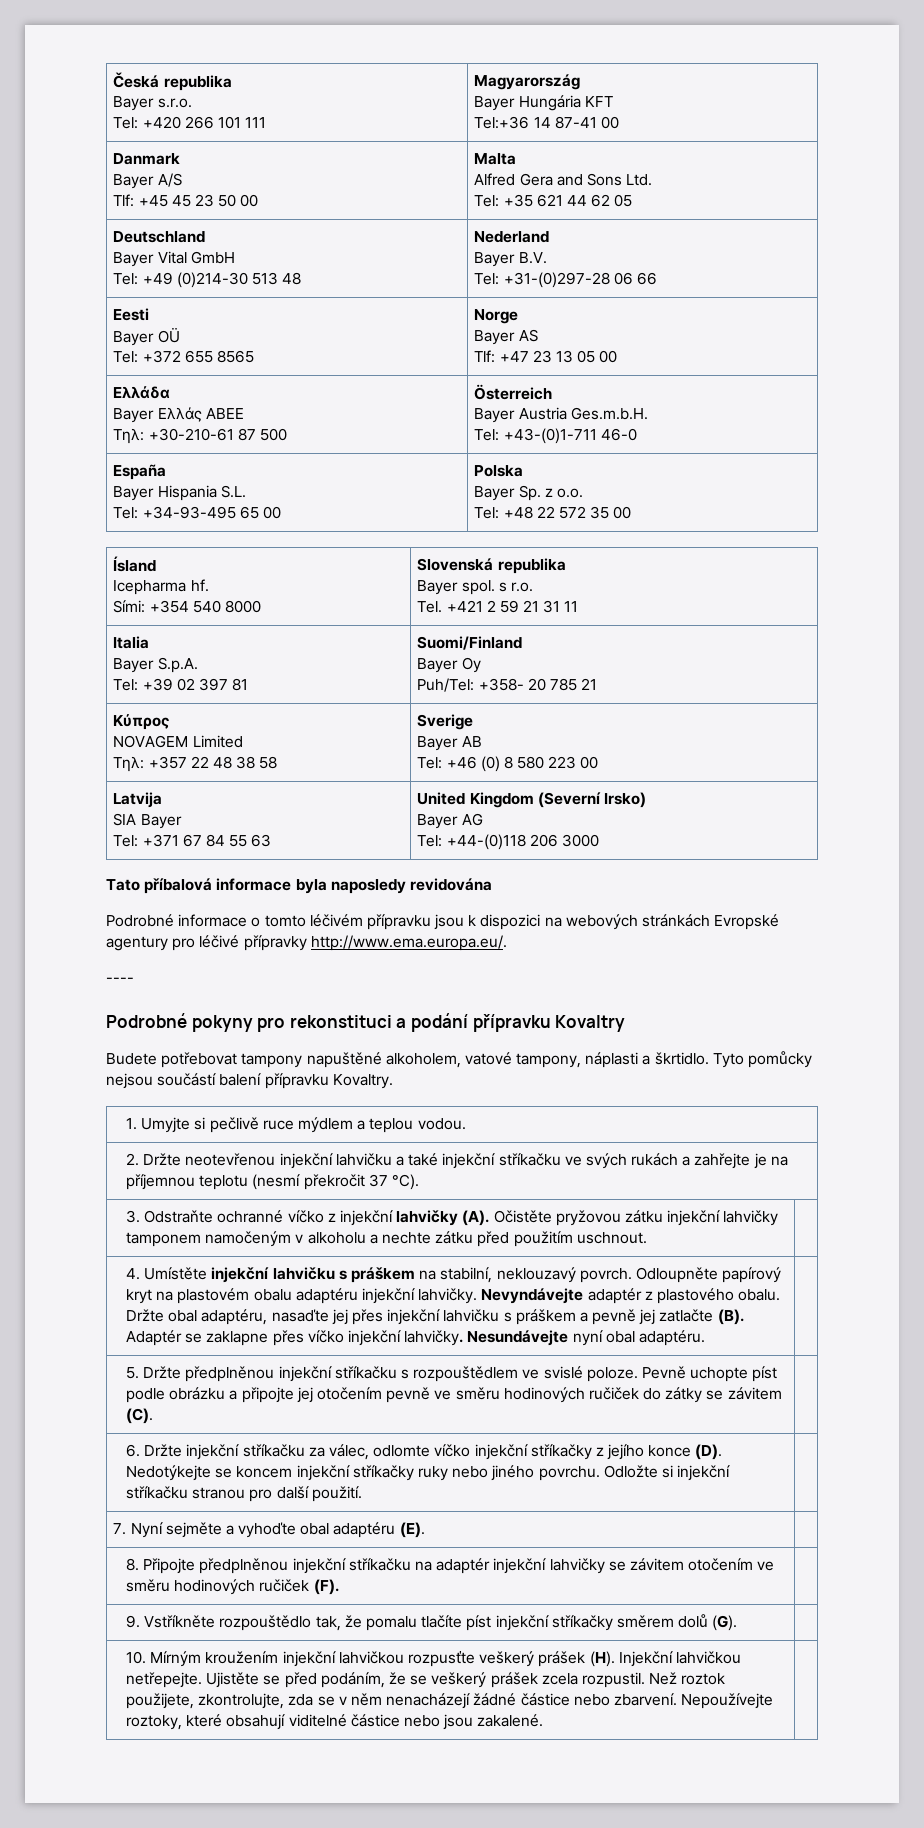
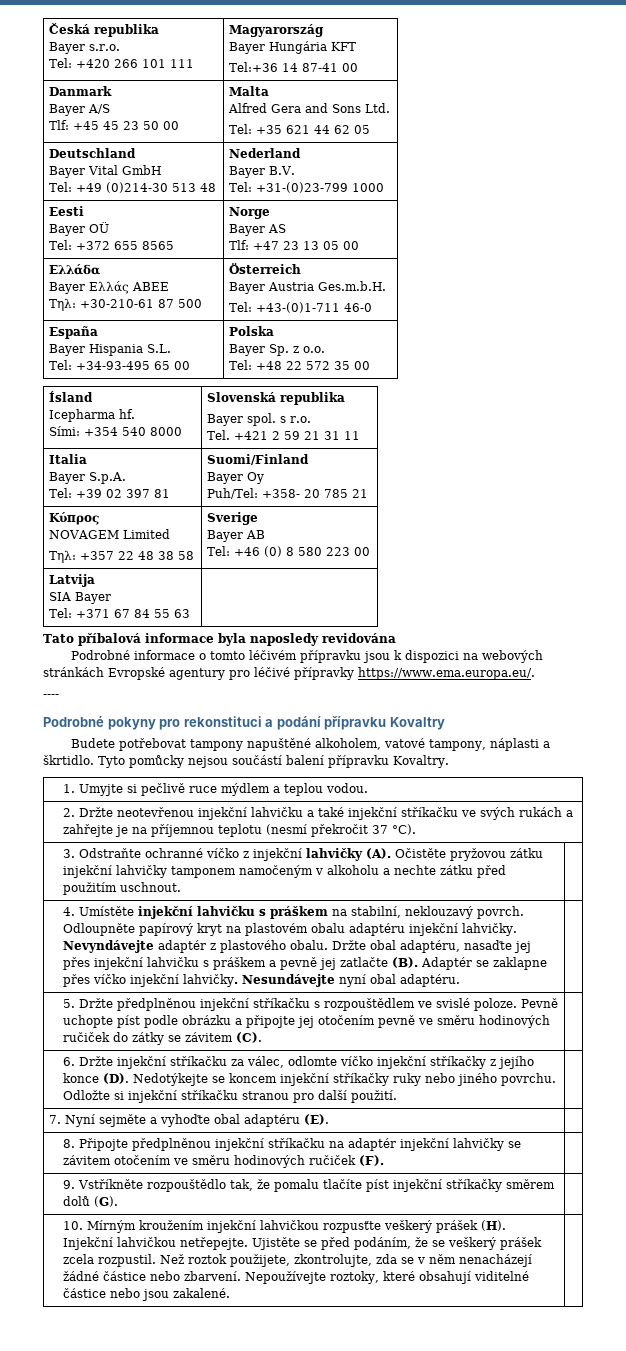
[503,272,657,288] +31-(0)297-28 06 66 -> [255,182,384,193] +31-(0)23-799 1000
[417,792,646,808] [417,813,483,829] [417,834,599,850] United Kingdom (Severní Irsko) // Bayer AG // Tel: +44-(0)118 206 3000 -> (190, 613) none
[310,935,507,951] http://www.ema.europa.eu/. -> [358,667,535,680] https://www.ema.europa.eu/.

